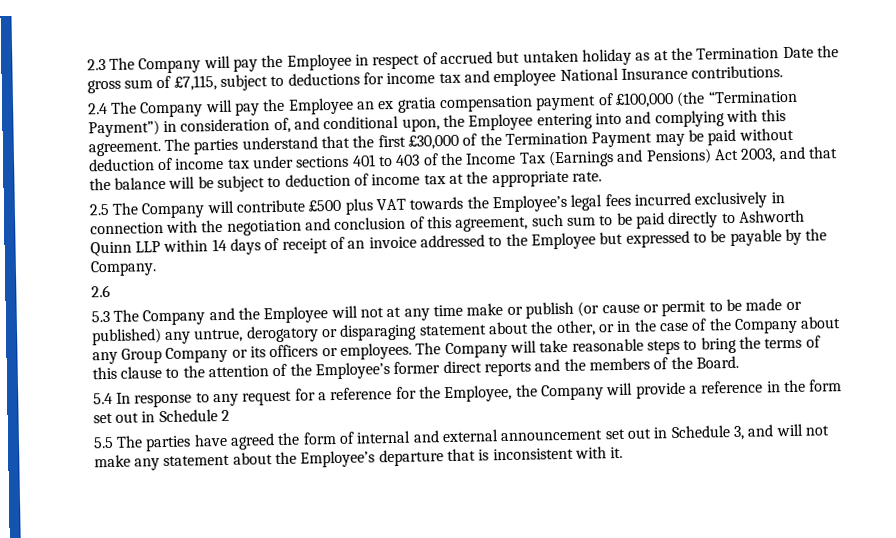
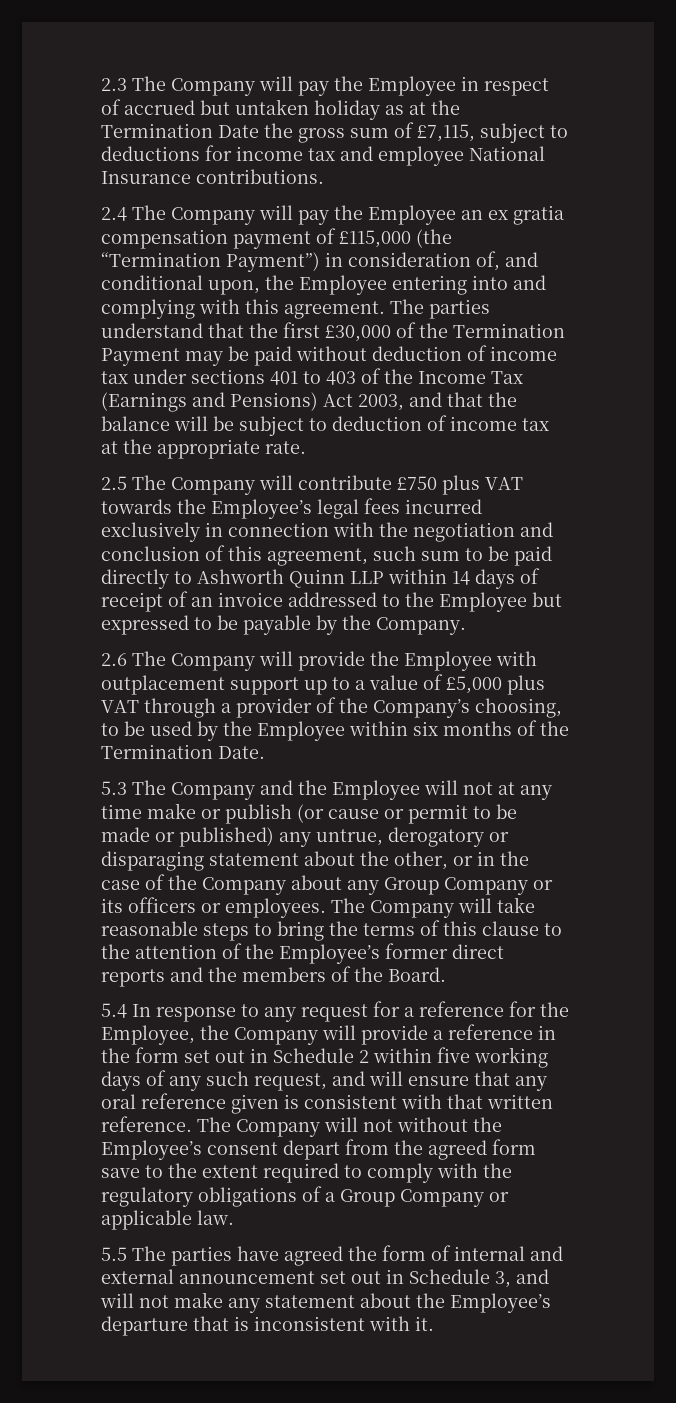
[614,92,674,109] £100,000 -> [339,230,412,248] £115,000
[308,199,342,212] £500 -> [397,476,438,490] £750
(111, 291) none -> [132,651,538,671] [101,674,546,695] [101,697,563,718] [101,720,570,741] [101,744,266,759] The Company will provide the Employee with outplacement support up to a value of £5,000 plus VAT through a provider of the Company’s choosing, to be used by the Employee within six months of the Termination Date.
(231, 415) none -> [373,1047,549,1068] [101,1070,548,1091] [101,1093,554,1114] [101,1116,503,1137] [101,1139,537,1160] [101,1163,513,1183] [101,1186,510,1207] [101,1210,235,1230] within five working days of any such request, and will ensure that any oral reference given is consistent with that written reference. The Company will not without the Employee’s consent depart from the agreed form save to the extent required to comply with the regulatory obligations of a Group Company or applicable law.

